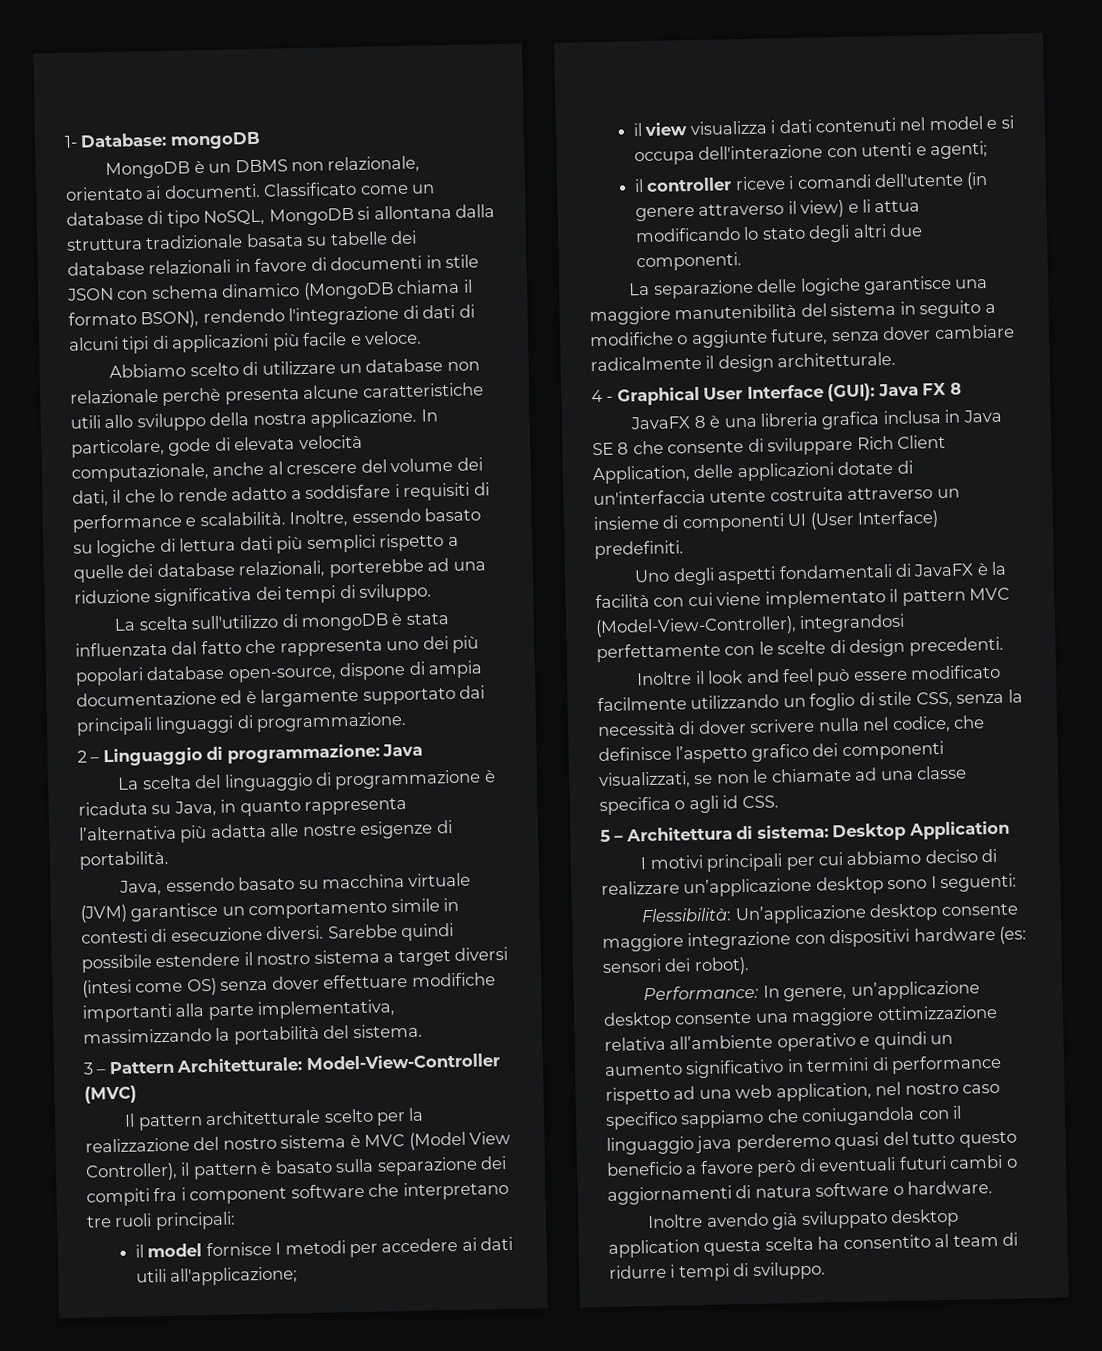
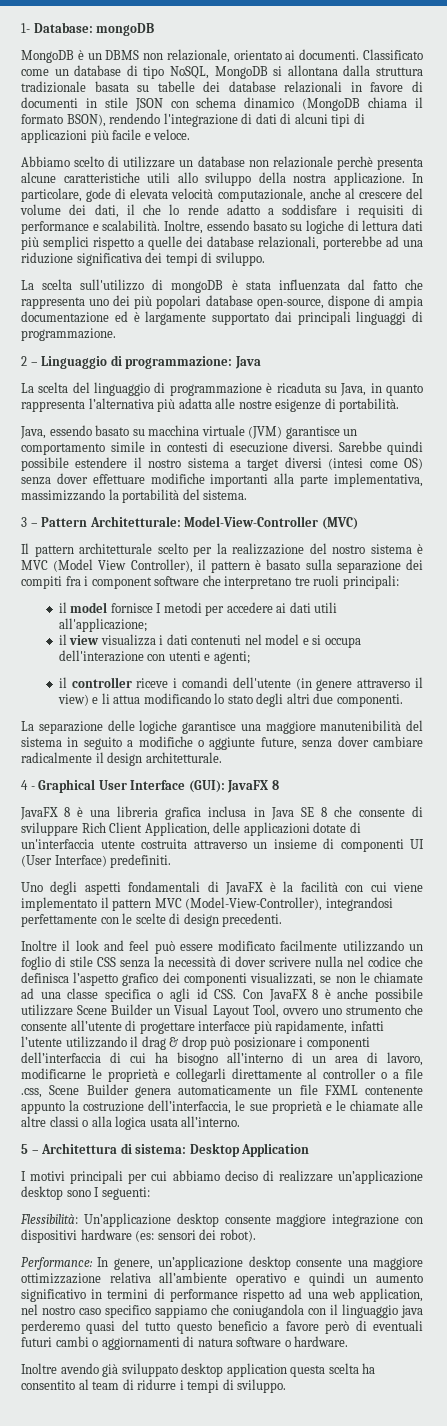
[877,382,947,397] Java FX -> [227,780,269,793] JavaFX
[915,691,953,708] CSS, -> [97,957,116,967] CSS
[891,715,986,734] [598,746,672,762] codice, che definisce -> [368,956,423,967] [21,972,69,983] codice che definisca
(779, 802) none -> [242,988,424,1002] [21,1004,424,1018] [21,1020,384,1034] [21,1036,370,1050] [21,1052,423,1066] [21,1068,423,1082] [21,1084,423,1098] [21,1100,424,1114] [21,1116,241,1130] Con JavaFX 8 è anche possibile utilizzare Scene Builder un Visual Layout Tool, ovvero uno strumento che consente all’utente di progettare interfacce più rapidamente, infatti l’utente utilizzando il drag & drop può posizionare i componenti dell’interfaccia di cui ha bisogno all’interno di un area di lavoro, modificarne le proprietà e collegarli direttamente al controller o a file .css, Scene Builder genera automaticamente un file FXML contenente appunto la costruzione dell’interfaccia, le sue proprietà e le chiamate alle altre classi o alla logica usata all’interno.

